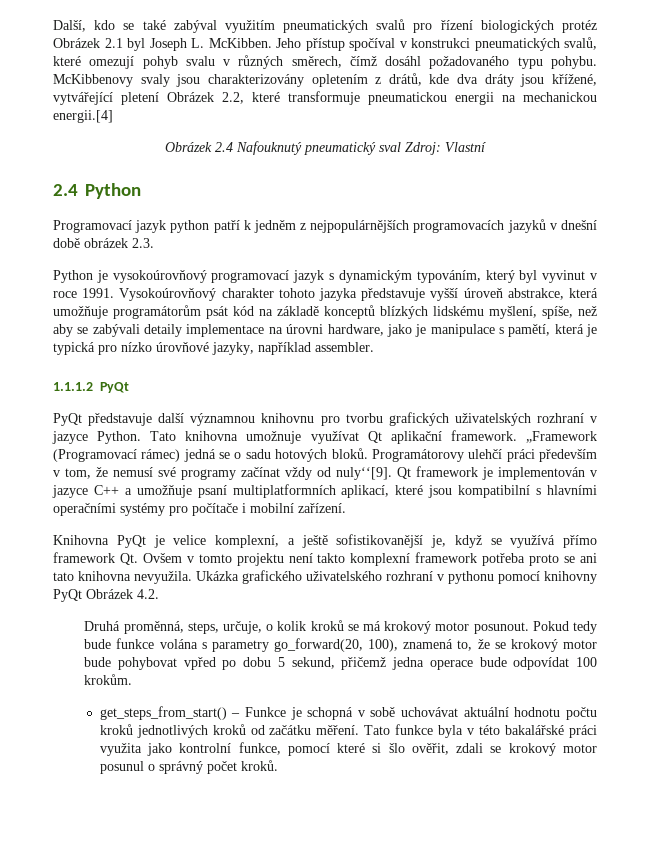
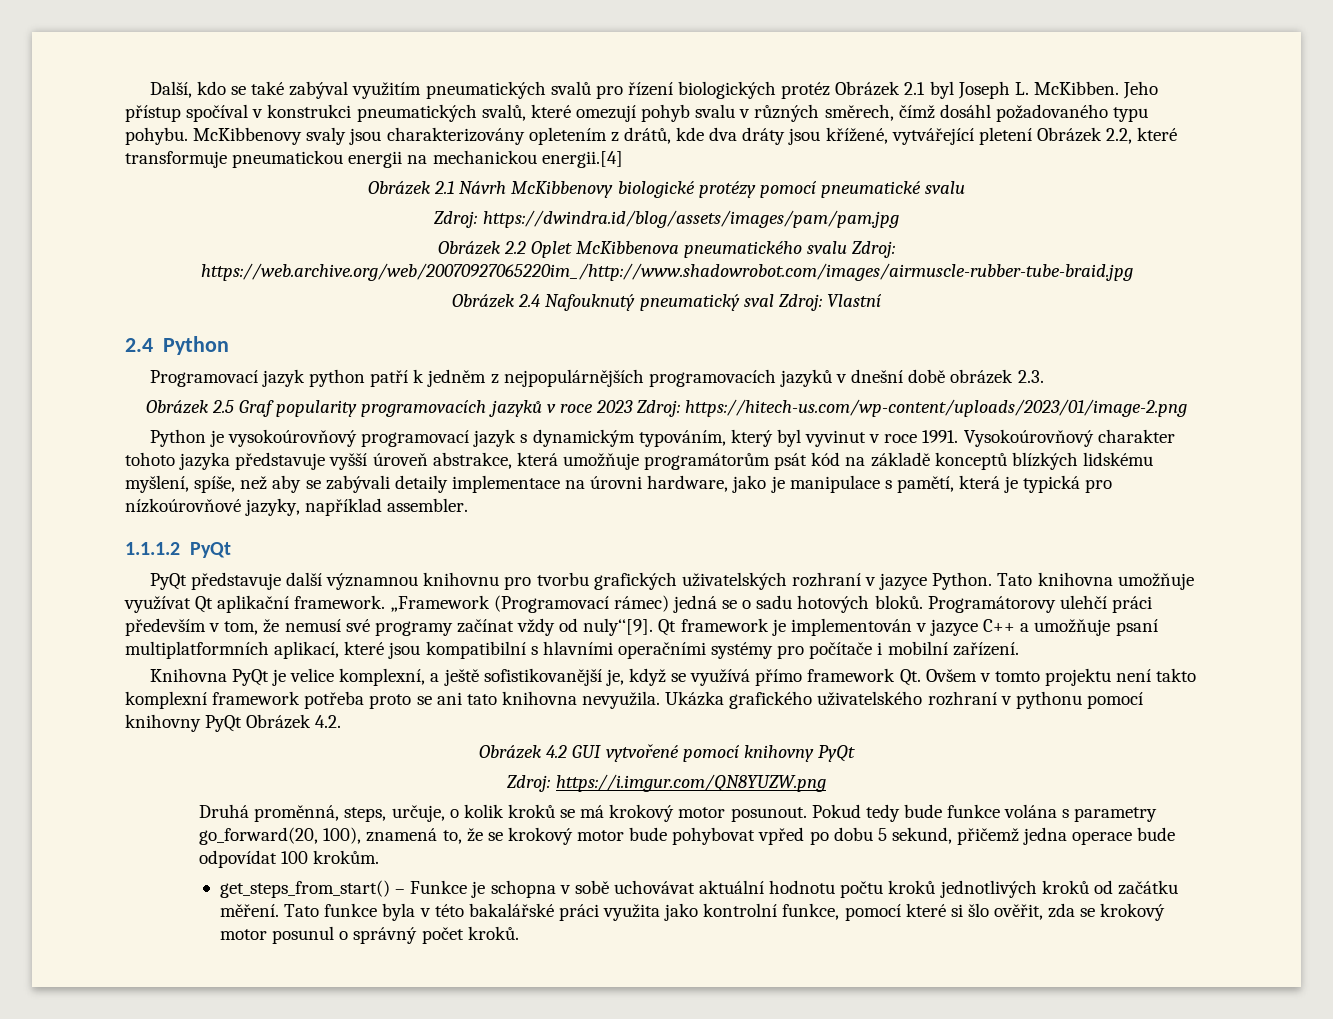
(113, 116) none -> [367,181,966,198] [434,210,899,228] [437,241,896,258] [200,263,1133,281] // Obrázek 2.1 Návrh McKibbenovy biologické protézy pomocí pneumatické svalu // Zdroj: https://dwindra.id/blog/assets/images/pam/pam.jpg // Obrázek 2.2 Oplet McKibbenova pneumatického svalu Zdroj: https://web.archive.org/web/20070927065220im_/http://www.shadowrobot.com/images/airmuscle-rubber-tube-braid.jpg
(154, 243) none -> [145,399,1188,417] // Obrázek 2.5 Graf popularity programovacích jazyků v roce 2023 Zdroj: https://hitech-us.com/wp-content/uploads/2023/01/image-2.png
[121,342,209,352] nízko úrovňové -> [125,498,241,513] nízkoúrovňové
[246,431,302,444] umožnuje -> [1117,573,1194,590] umožňuje
(159, 594) none -> [479,744,855,762] [507,774,826,792] // Obrázek 4.2 GUI vytvořené pomocí knihovny PyQt // Zdroj: https://i.imgur.com/QN8YUZW.png
[307,707,354,720] schopná -> [490,880,556,898] schopna
[456,743,484,753] zdali -> [1048,903,1076,918] zda

